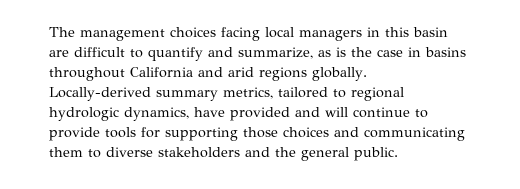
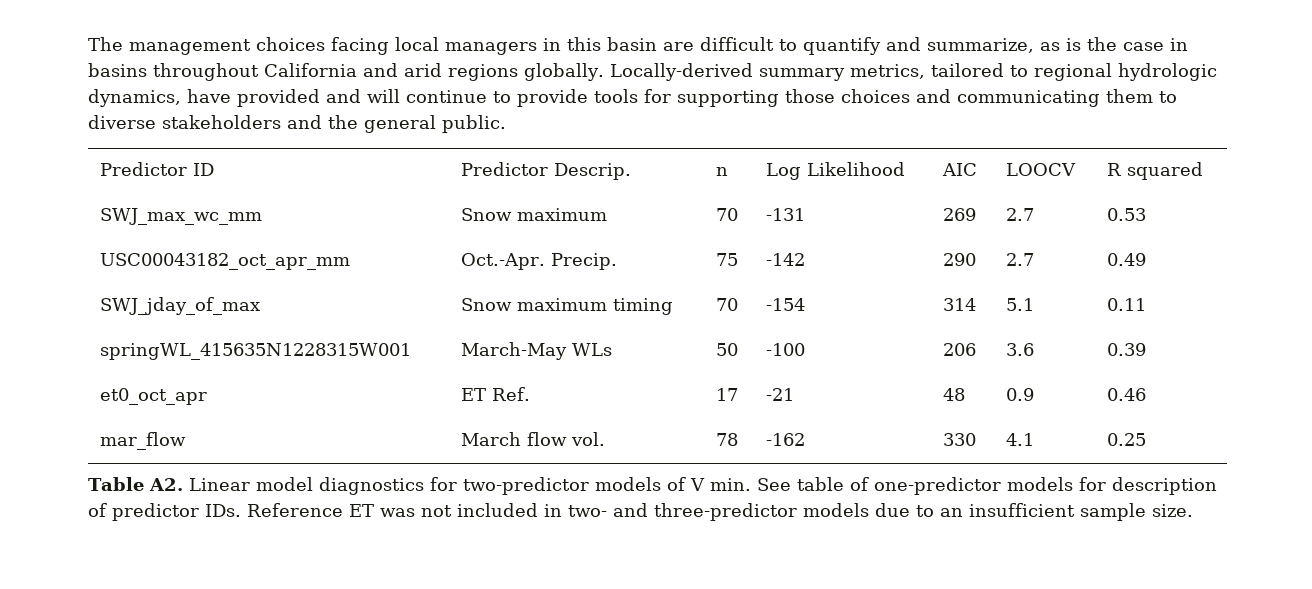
(398, 154) none -> [99,162,214,176] [460,162,631,180] [715,167,728,176] [765,162,905,180] [941,163,977,176] [1005,163,1076,176] [1106,162,1203,180] [99,208,262,225] [460,208,607,221] [715,208,738,221] [765,208,805,221] [942,208,976,221] [1005,208,1034,221] [1106,208,1146,221] [99,253,350,270] [460,253,617,270] [715,253,738,266] [765,253,805,266] [942,253,976,266] [1005,253,1034,266] [1106,253,1146,266] [99,297,260,315] [460,298,673,315] [715,298,738,311] [765,298,805,311] [942,298,976,311] [1005,298,1034,311] [1106,298,1146,311] [99,343,411,360] [460,342,612,360] [715,343,738,356] [765,343,805,356] [942,343,976,356] [1005,343,1034,356] [1106,343,1146,356] [99,388,207,405] [460,387,530,401] [715,388,738,401] [765,388,794,401] [942,388,965,401] [1005,388,1034,401] [1106,388,1146,401] [99,432,186,450] [460,432,605,446] [715,433,738,446] [765,433,805,446] [942,433,976,446] [1005,433,1034,446] [1106,433,1146,446] [88,477,1217,495] [88,503,1193,521] // Predictor ID | Predictor Descrip. | n | Log Likelihood | AIC | LOOCV | R squared // SWJ_max_wc_mm | Snow maximum | 70 | -131 | 269 | 2.7 | 0.53 // USC00043182_oct_apr_mm | Oct.-Apr. Precip. | 75 | -142 | 290 | 2.7 | 0.49 // SWJ_jday_of_max | Snow maximum timing | 70 | -154 | 314 | 5.1 | 0.11 // springWL_415635N1228315W001 | March-May WLs | 50 | -100 | 206 | 3.6 | 0.39 // et0_oct_apr | ET Ref. | 17 | -21 | 48 | 0.9 | 0.46 // mar_flow | March flow vol. | 78 | -162 | 330 | 4.1 | 0.25 // Table A2. Linear model diagnostics for two-predictor models of V min. See table of one-predictor models for description of predictor IDs. Reference ET was not included in two- and three-predictor models due to an insufficient sample size.

